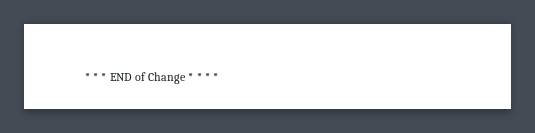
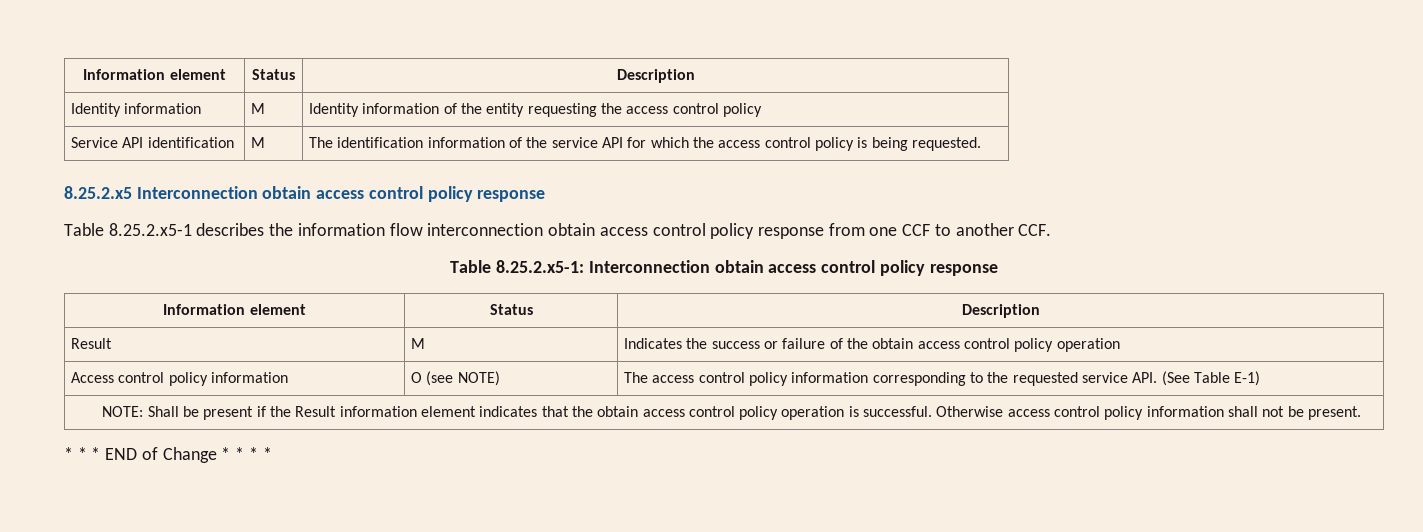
(85, 77) none -> [83,69,226,80] [252,69,295,80] [616,69,695,83] [71,103,202,117] [251,103,266,114] [309,103,762,117] [71,137,234,148] [251,137,266,148] [309,137,981,151] [64,186,546,202] [64,223,1052,239] [450,260,998,276] [163,304,306,315] [489,304,533,315] [961,304,1040,318] [71,338,113,349] [411,338,426,349] [624,338,1120,352] [71,372,288,386] [411,371,500,386] [624,371,1261,386] [102,406,1362,420] Information element | Status | Description // Identity information | M | Identity information of the entity requesting the access control policy // Service API identification | M | The identification information of the service API for which the access control policy is being requested. // 8.25.2.x5 Interconnection obtain access control policy response // Table 8.25.2.x5-1 describes the information flow interconnection obtain access control policy response from one CCF to another CCF. // Table 8.25.2.x5-1: Interconnection obtain access control policy response // Information element | Status | Description // Result | M | Indicates the success or failure of the obtain access control policy operation // Access control policy information | O (see NOTE) | The access control policy information corresponding to the requested service API. (See Table E-1) // NOTE: Shall be present if the Result information element indicates that the obtain access control policy operation is successful. Otherwise access control policy information shall not be present. //

